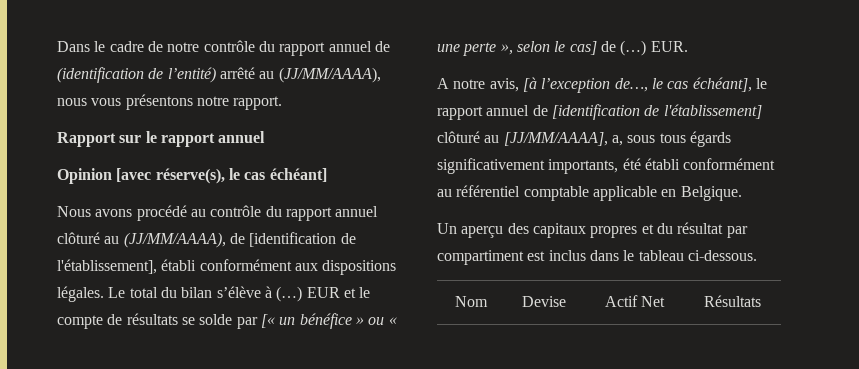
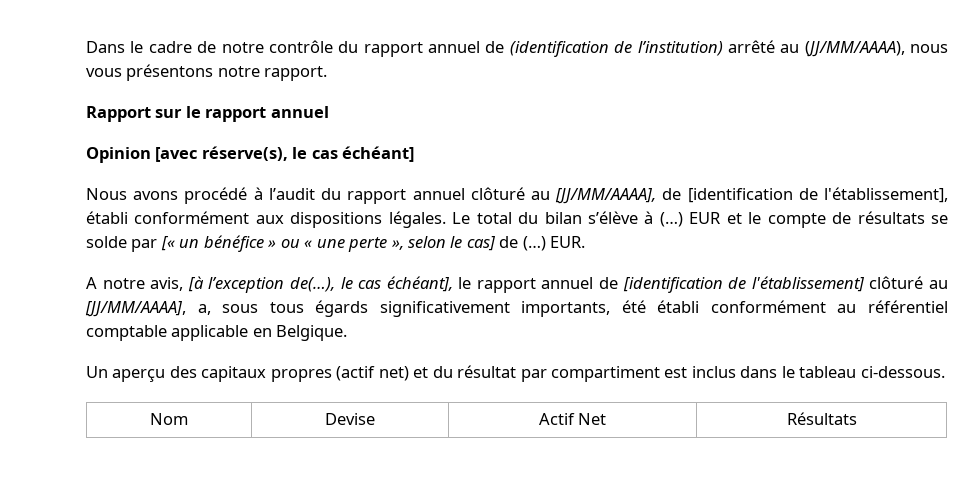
[167,67,216,83] l’entité) -> [637,41,723,56] l’institution)
[190,205,262,217] au contrôle -> [253,187,315,200] à l’audit
[123,232,226,248] (JJ/MM/AAAA), -> [555,188,657,204] [JJ/MM/AAAA],
[614,78,648,92] de…, -> [289,277,335,292] de(…),
(638, 232) none -> [336,366,409,381] (actif net)

